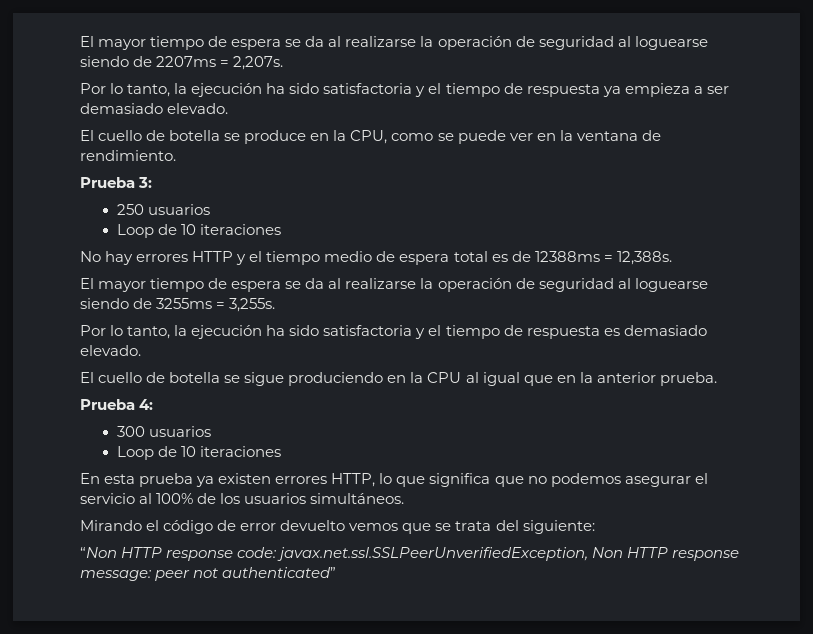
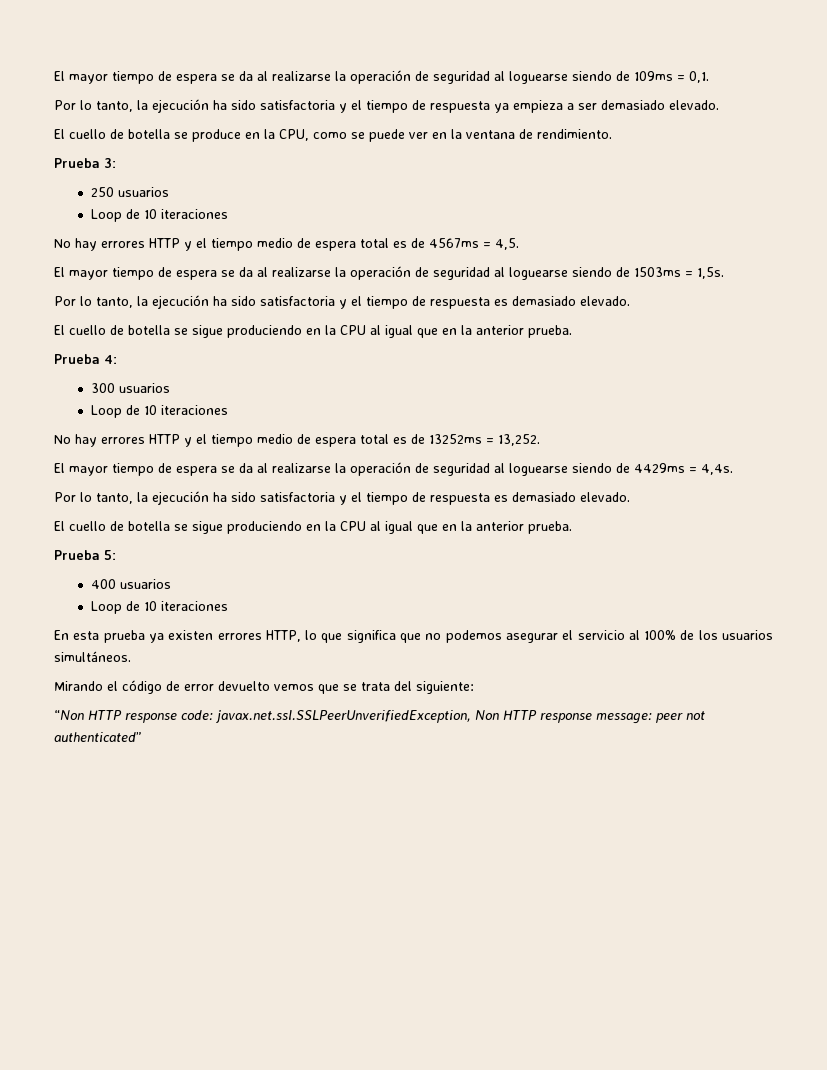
[156,56,284,70] 2207ms = 2,207s. -> [634,71,709,83] 109ms = 0,1.
[534,251,672,265] 12388ms = 12,388s. -> [429,238,519,250] 4567ms = 4,5.
[156,298,276,312] 3255ms = 3,255s. -> [634,267,724,279] 1503ms = 1,5s.
(281, 451) none -> [54,434,540,447] [54,462,733,476] [54,491,630,505] [54,521,572,534] [54,550,116,560] [91,579,172,589] [91,601,229,614] // No hay errores HTTP y el tiempo medio de espera total es de 13252ms = 13,252. // El mayor tiempo de espera se da al realizarse la operación de seguridad al loguearse siendo de 4429ms = 4,4s. // Por lo tanto, la ejecución ha sido satisfactoria y el tiempo de respuesta es demasiado elevado. // El cuello de botella se sigue produciendo en la CPU al igual que en la anterior prueba. // Prueba 5: // 400 usuarios // Loop de 10 iteraciones

